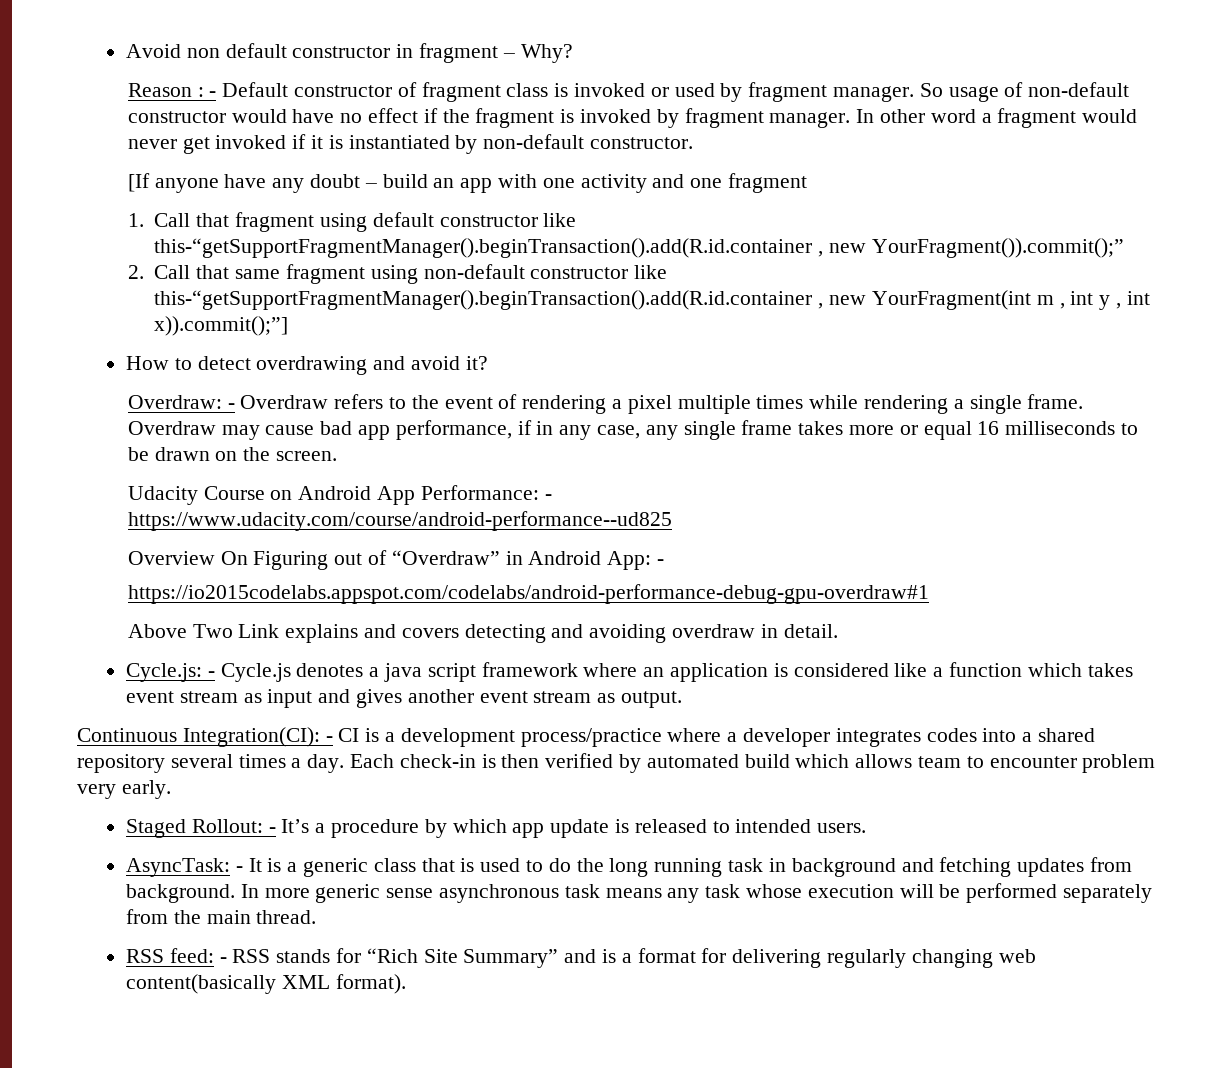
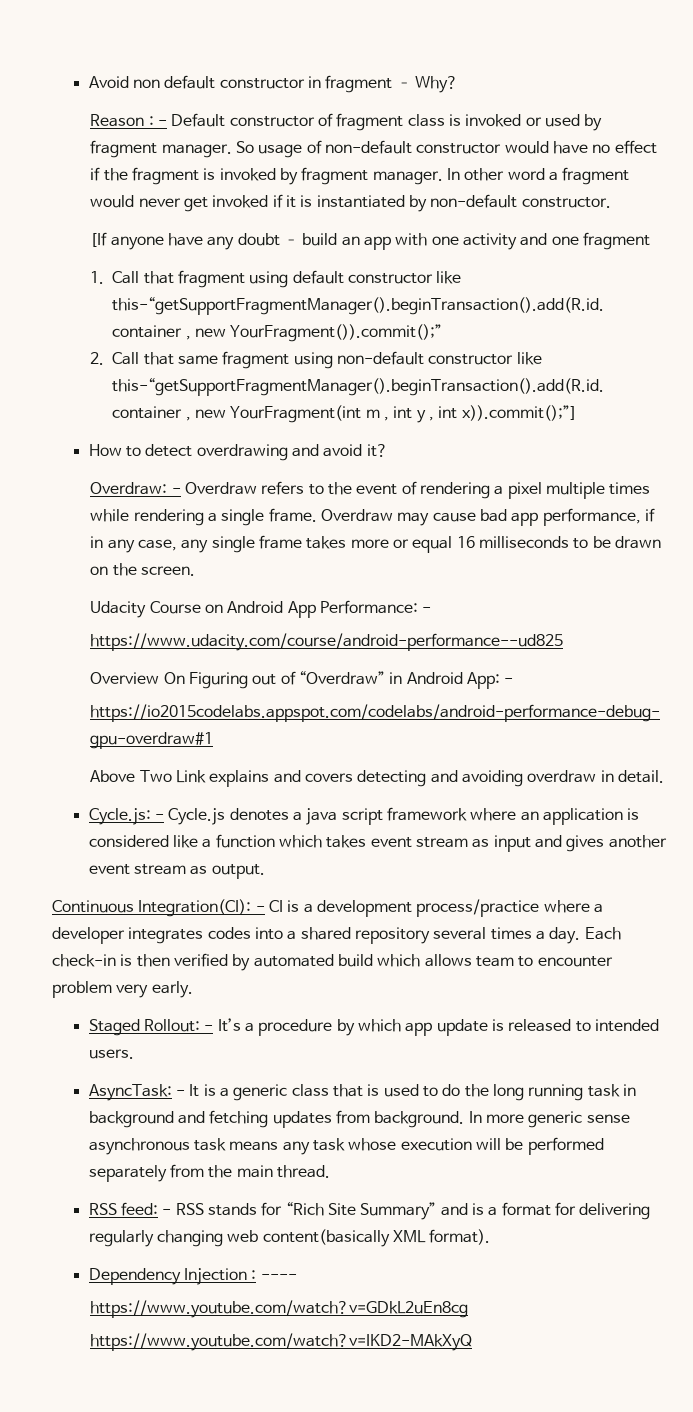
(406, 984) none -> [88,1268,297,1285] [90,1300,469,1318] [90,1333,473,1351] // Dependency Injection : ---- // https://www.youtube.com/watch?v=GDkL2uEn8cg // https://www.youtube.com/watch?v=IKD2-MAkXyQ

